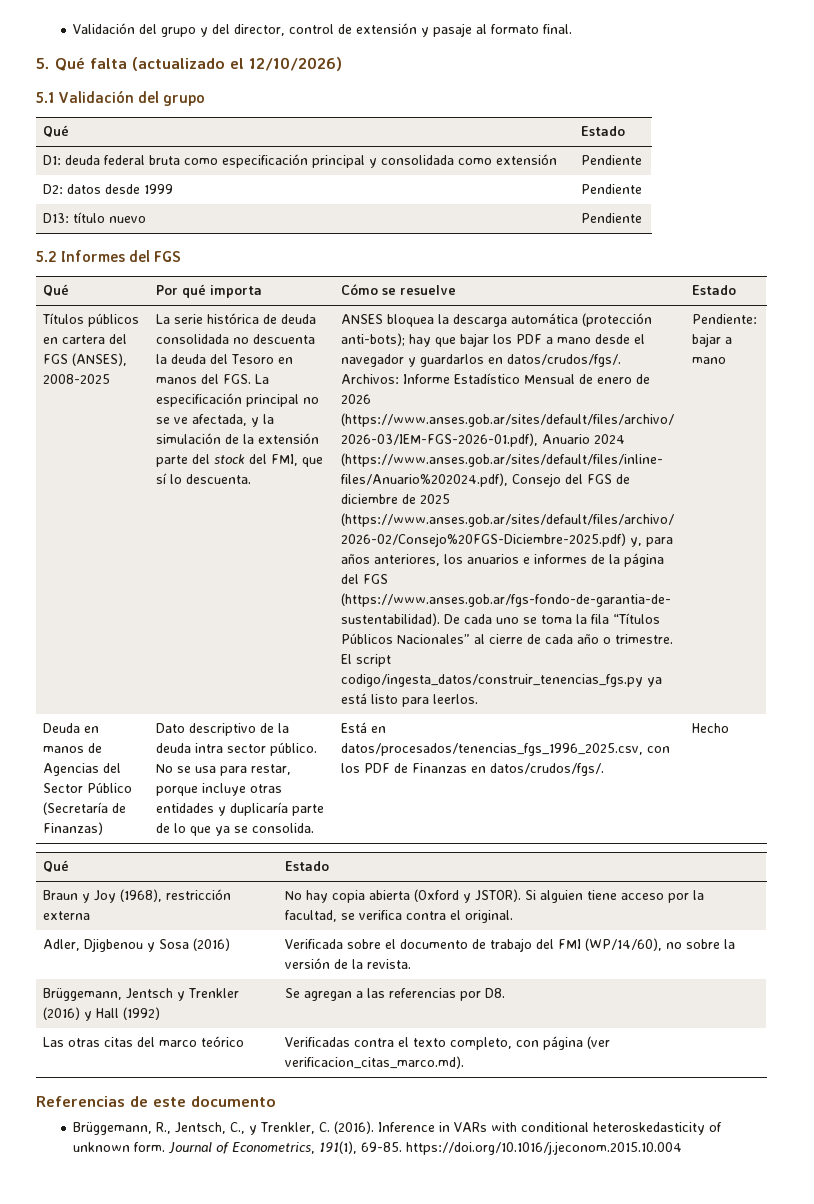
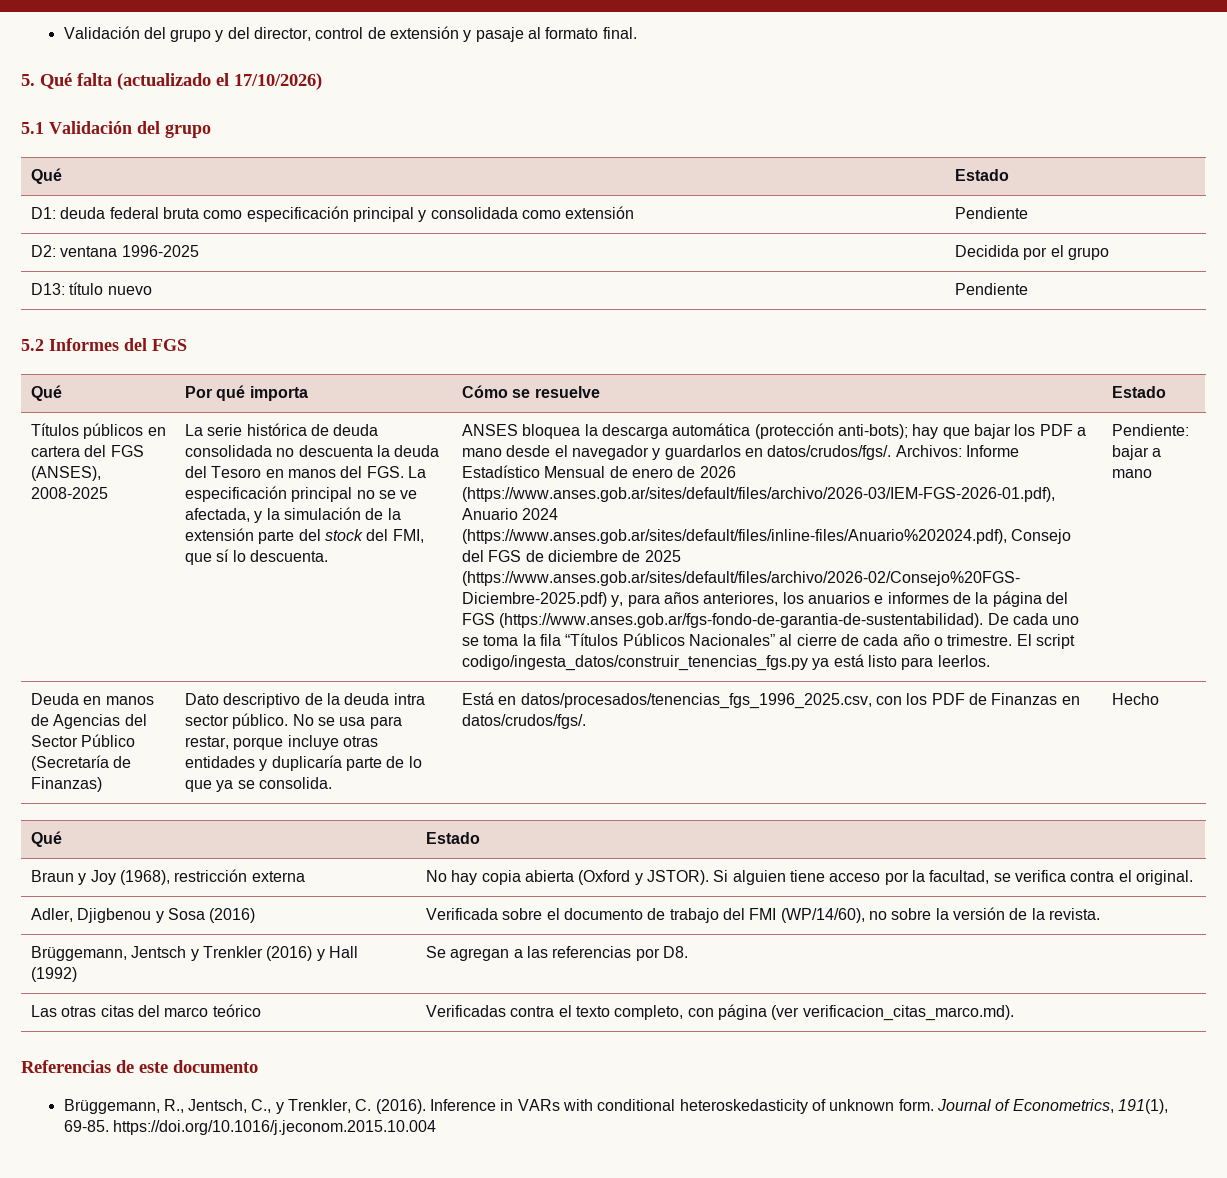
[249,57,342,71] 12/10/2026) -> [234,73,322,90] 17/10/2026)
[67,184,174,194] [581,184,643,194] datos desde 1999 | Pendiente -> [60,245,199,257] [955,245,1110,260] ventana 1996-2025 | Decidida por el grupo

